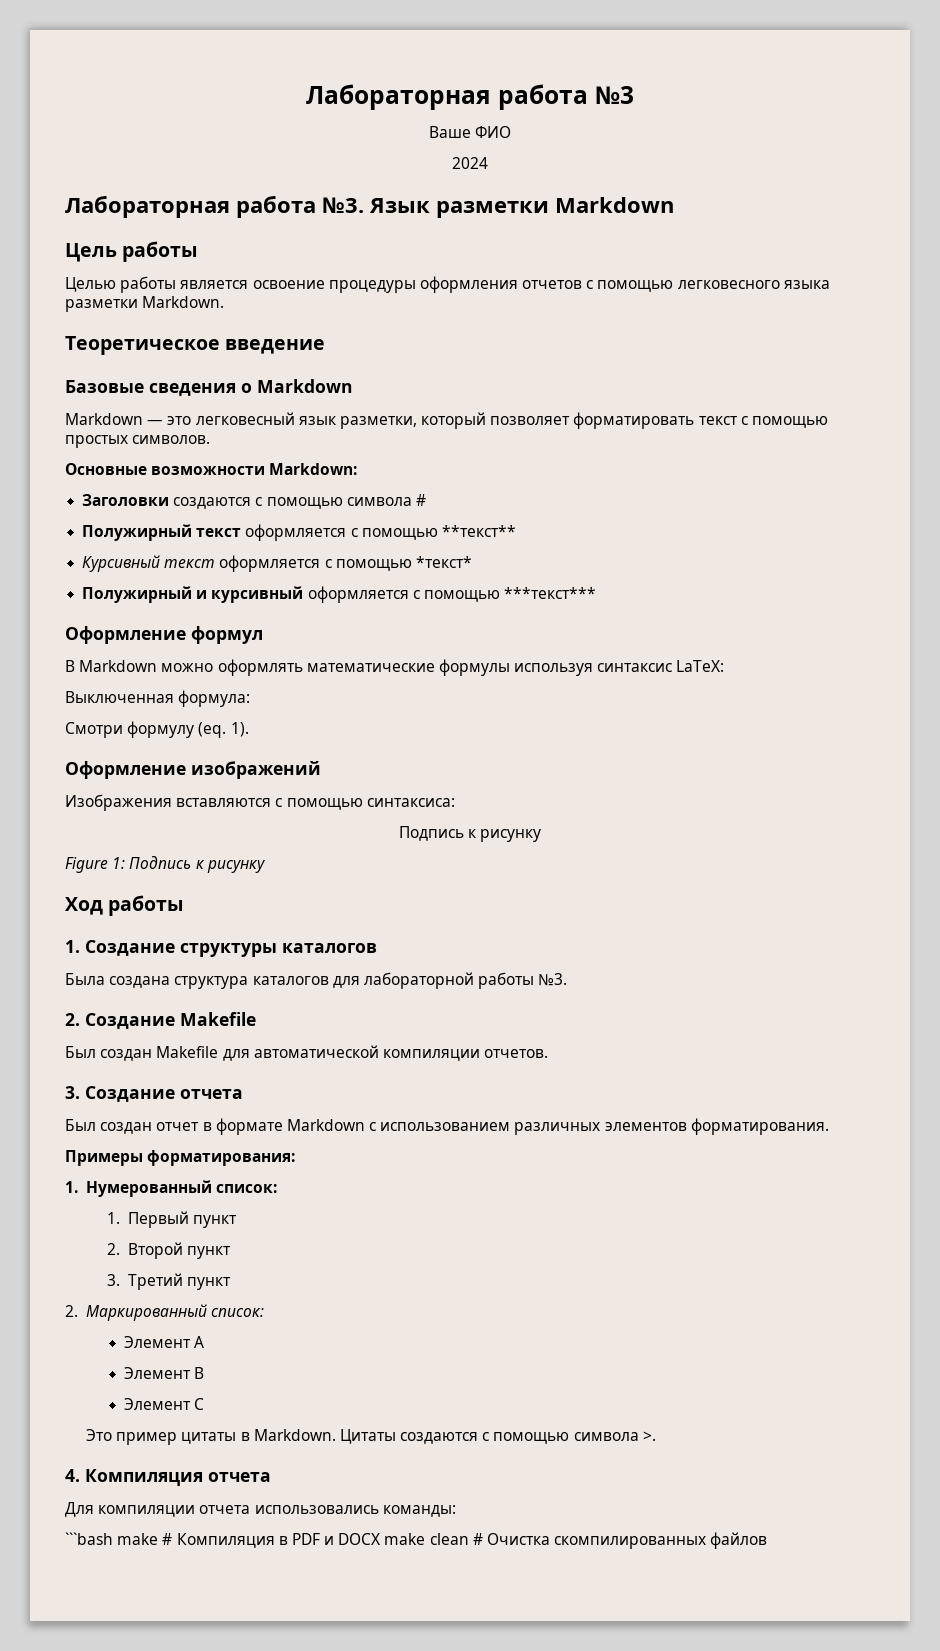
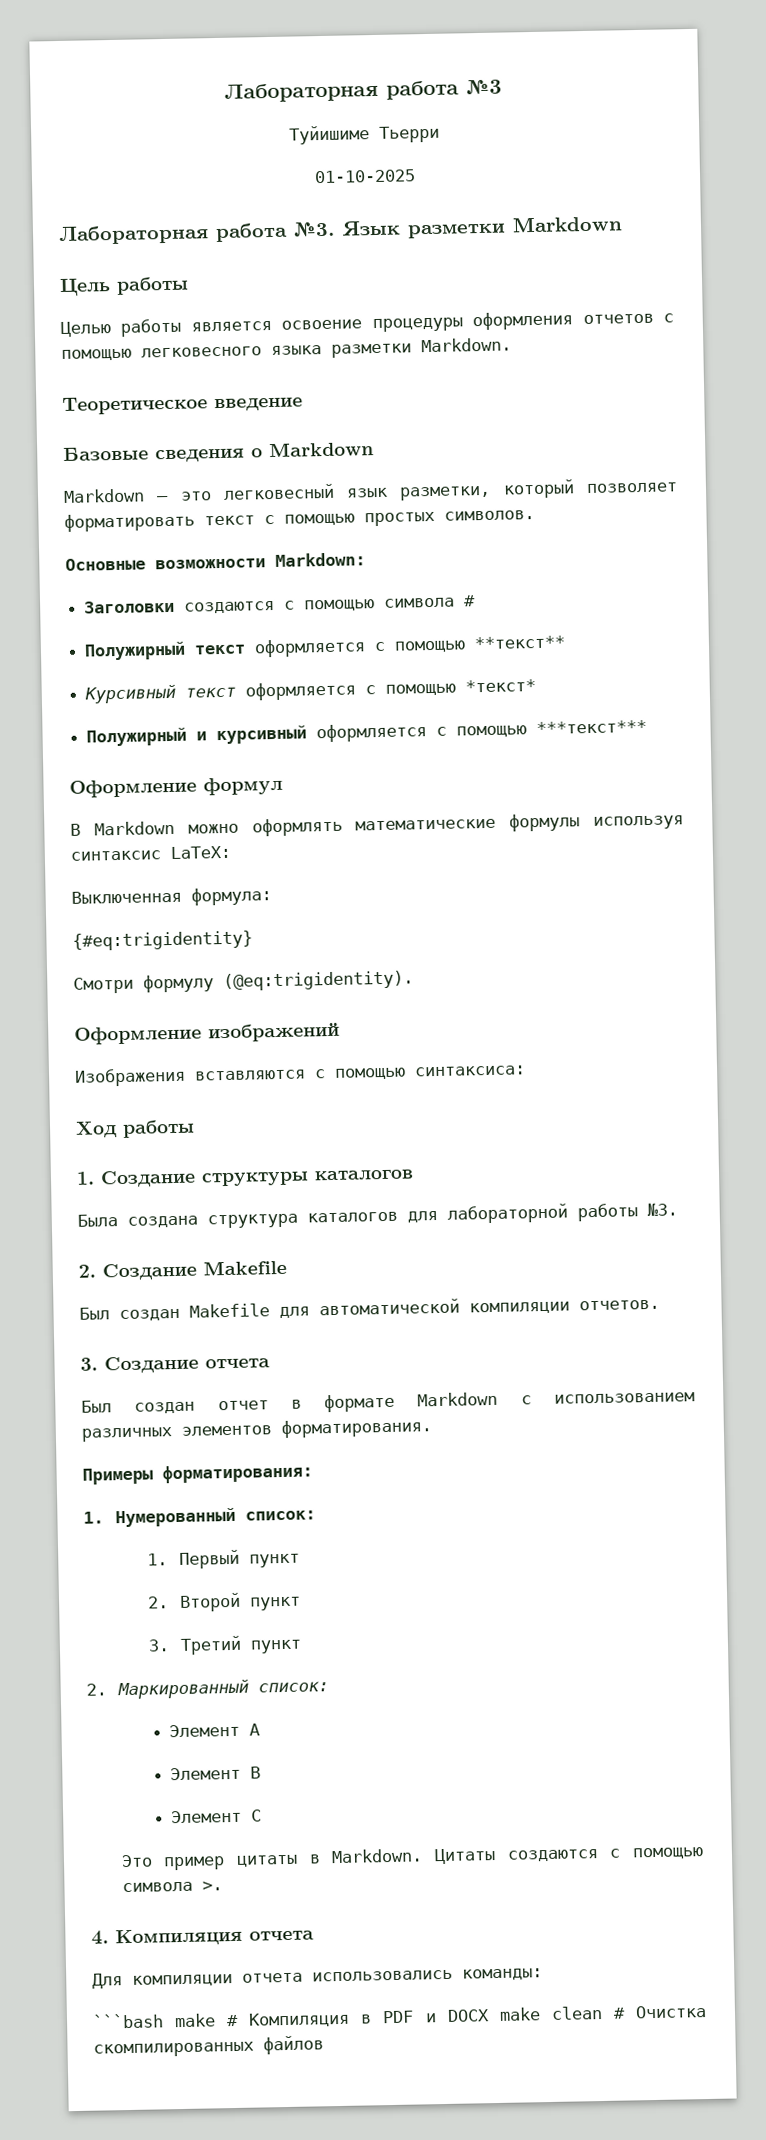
[428,126,512,138] [452,157,488,169] Ваше ФИО // 2024 -> [288,125,440,145] [313,169,416,184] Туйишиме Тьерри // 01-10-2025
(251, 698) none -> [72,930,253,951] // {#eq:trigidentity}
[198,722,249,738] (eq. 1). -> [223,970,414,992] (@eq:trigidentity).
[398,826,542,842] [65,856,265,873] // Подпись к рисунку // Figure 1: Подпись к рисунку -> (526, 1071) none

